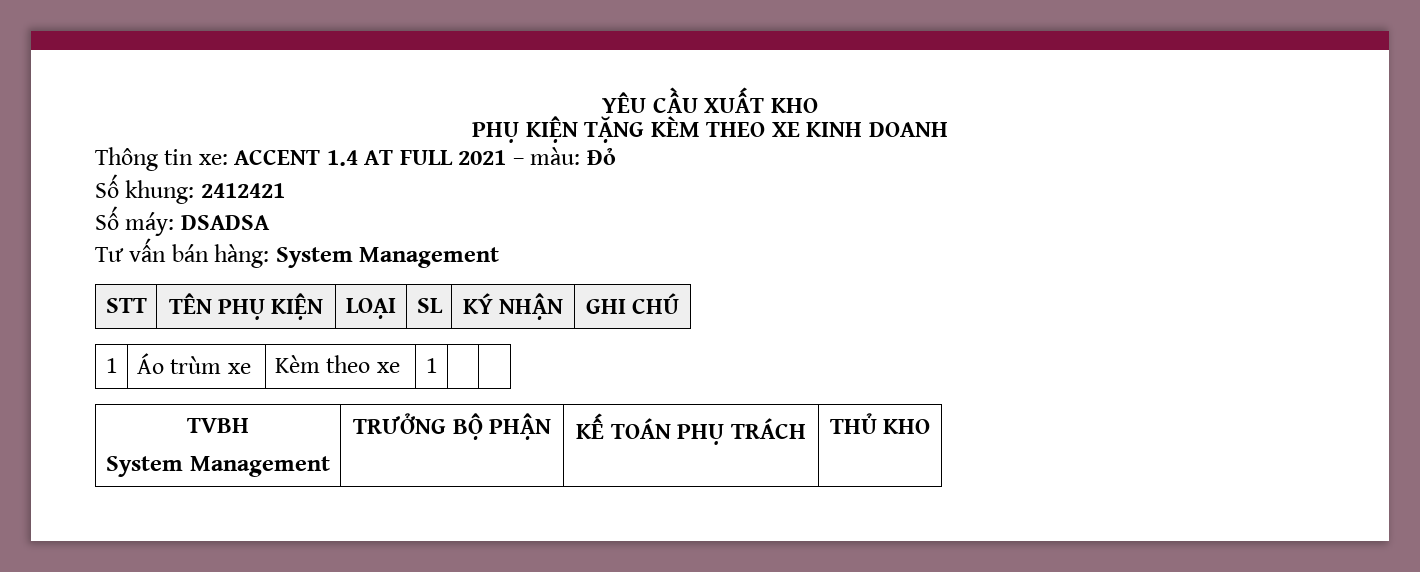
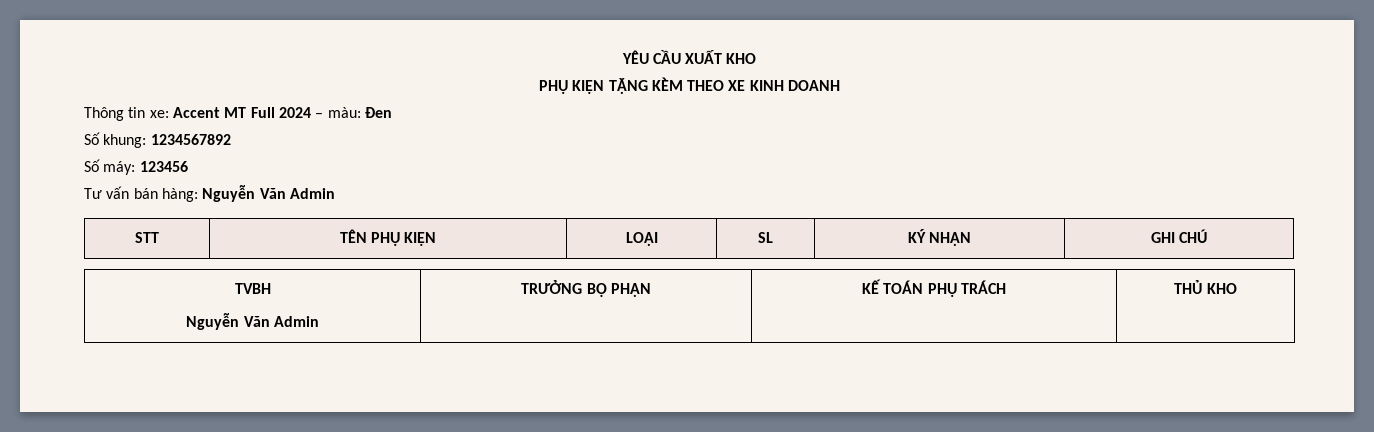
[234,150,507,166] ACCENT 1.4 AT FULL 2021 -> [172,107,311,118] Accent MT Full 2024
[586,148,616,165] Đỏ -> [364,107,392,118] Đen
[200,183,285,198] 2412421 -> [150,134,231,145] 1234567892
[180,215,270,230] DSADSA -> [139,161,188,172] 123456
[275,247,500,268] System Management -> [202,185,335,202] Nguyễn Văn Admin
[105,358,118,373] [136,353,251,374] [274,355,400,373] [425,358,438,373] [187,418,249,433] [106,456,330,477] 1 | Áo trùm xe | Kèm theo xe | 1 | | // TVBH // System Management -> [234,283,271,294] [186,313,319,330] TVBH // Nguyễn Văn Admin

